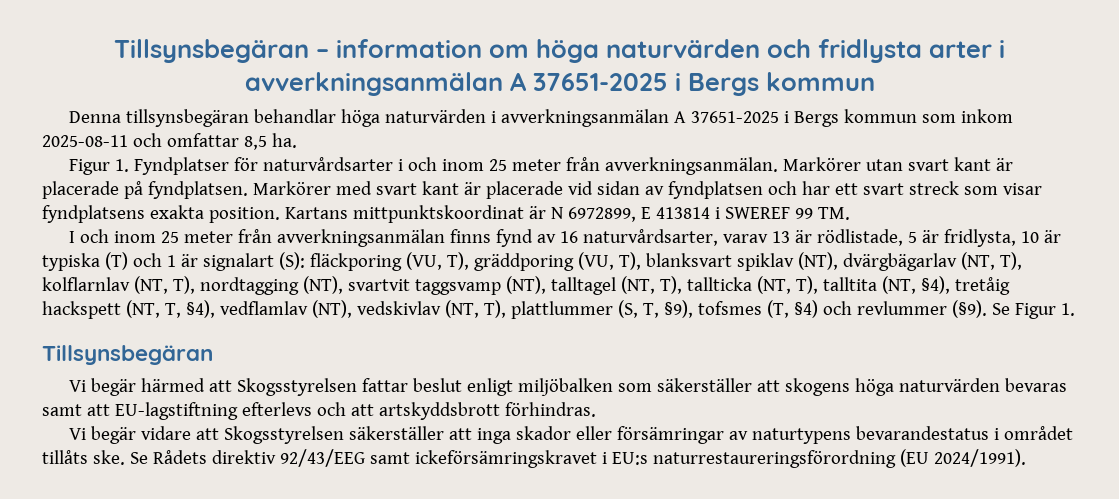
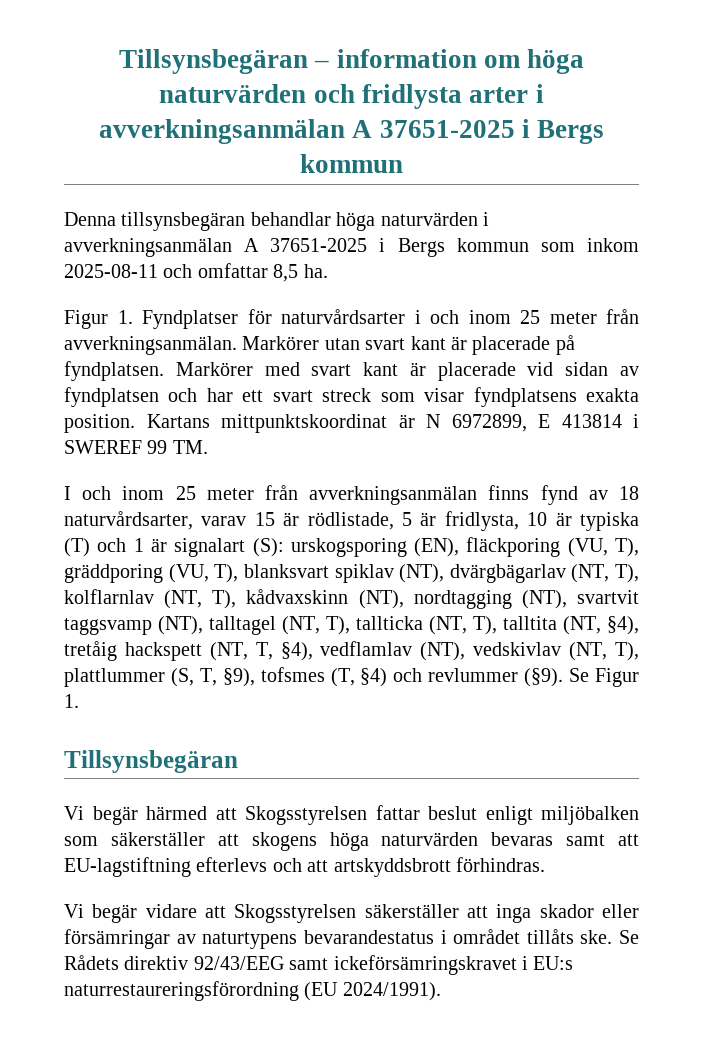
[560,231,579,243] 16 -> [619,486,639,500] 18
[772,231,791,243] 13 -> [254,512,275,526] 15
(305, 261) none -> [290,538,460,557] urskogsporing (EN),
(195, 285) none -> [246,589,404,609] kådvaxskinn (NT),

